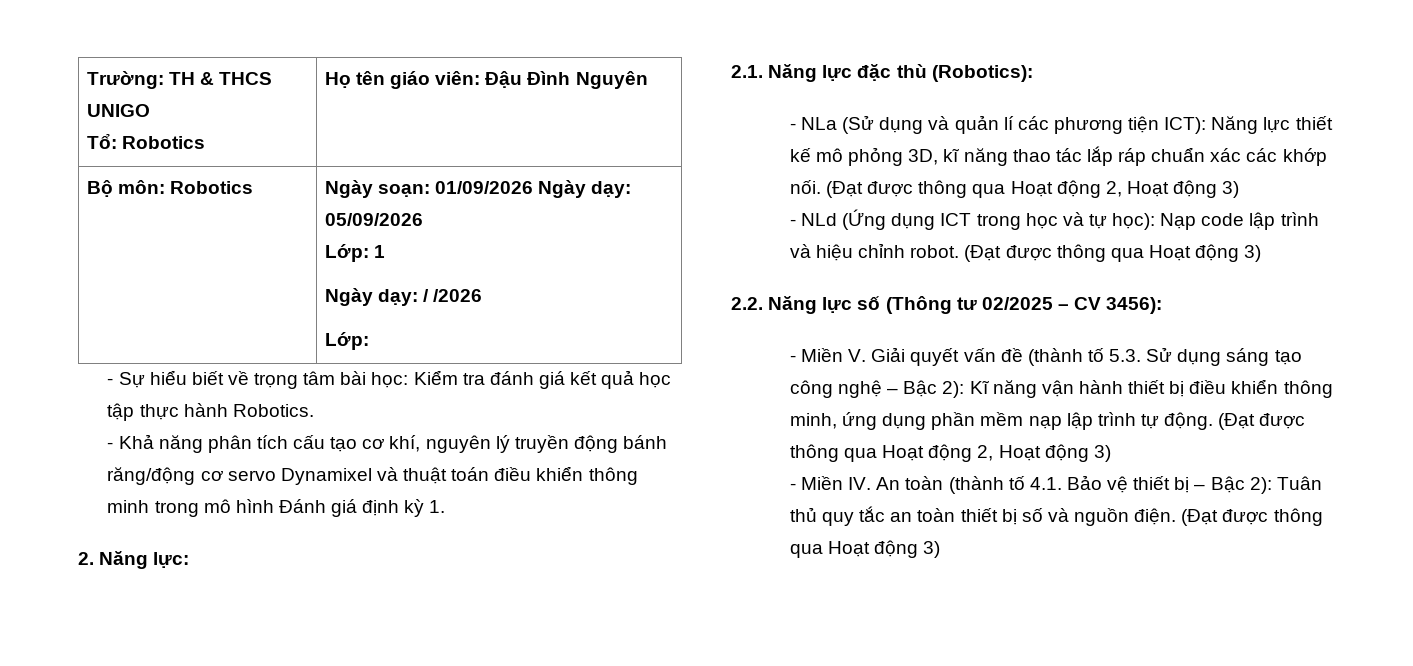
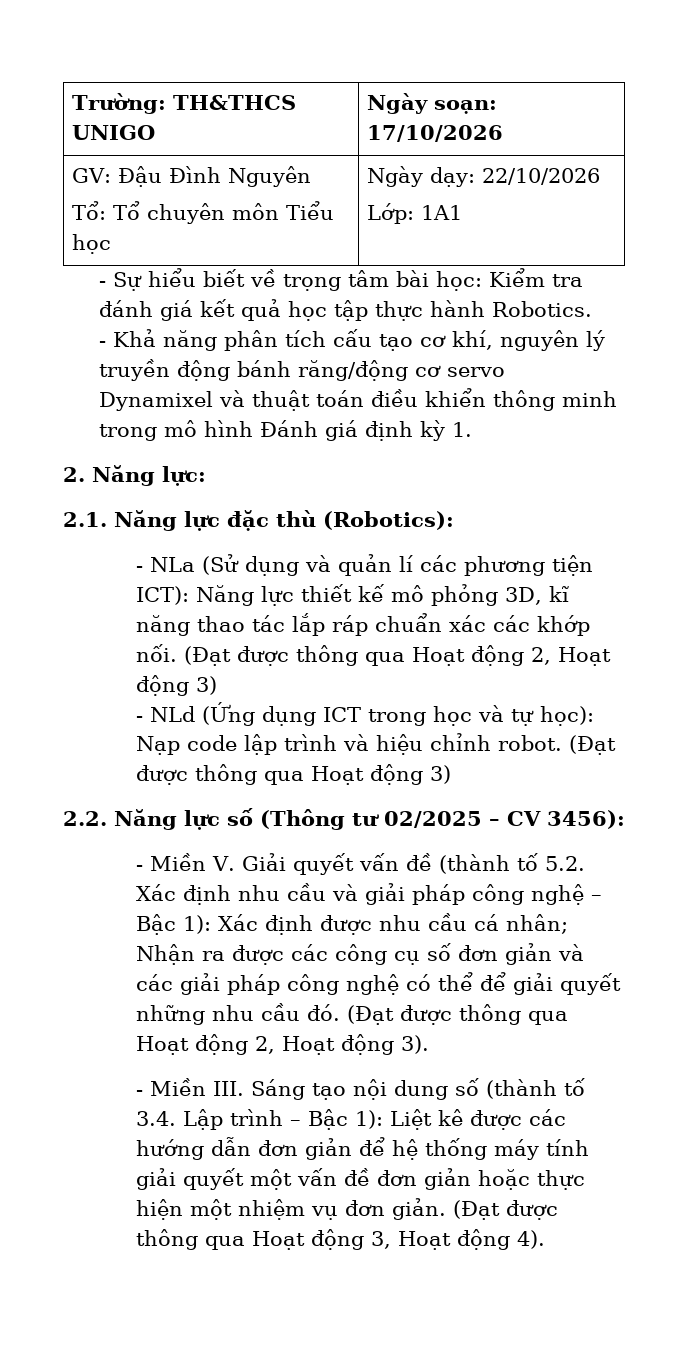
[168,72,273,85] [86,104,150,117] [86,134,205,149] [324,71,648,89] [86,180,254,197] [324,180,632,198] [324,213,423,226] [324,244,385,262] [324,288,483,306] [324,332,369,350] TH & THCS UNIGO // Tổ: Robotics | Họ tên giáo viên: Đậu Đình Nguyên // Bộ môn: Robotics | Ngày soạn: 01/09/2026 Ngày dạy: 05/09/2026 // Lớp: 1 // Ngày dạy: / /2026 // Lớp: -> [173,95,297,110] [72,125,156,140] [367,93,498,114] [367,125,504,142] [72,166,312,187] [72,201,335,224] [72,234,112,254] [367,166,601,187] [367,203,463,224] TH&THCS UNIGO | Ngày soạn: 17/10/2026 // GV: Đậu Đình Nguyên // Tổ: Tổ chuyên môn Tiểu học | Ngày dạy: 22/10/2026 // Lớp: 1A1
[1109,347,1302,366] [789,379,1333,398] [789,412,1306,430] [789,444,1111,462] [789,475,1322,494] [789,506,1323,526] [789,540,941,558] 5.3. Sử dụng sáng tạo công nghệ – Bậc 2): Kĩ năng vận hành thiết bị điều khiển thông minh, ứng dụng phần mềm nạp lập trình tự động. (Đạt được thông qua Hoạt động 2, Hoạt động 3) // - Miền IV. An toàn (thành tố 4.1. Bảo vệ thiết bị – Bậc 2): Tuân thủ quy tắc an toàn thiết bị số và nguồn điện. (Đạt được thông qua Hoạt động 3) -> [544,856,585,871] [135,883,602,905] [135,913,568,935] [135,943,584,965] [135,972,621,995] [135,1003,568,1025] [135,1034,429,1055] [135,1078,585,1100] [135,1109,566,1130] [135,1137,589,1160] [135,1168,585,1190] [135,1198,558,1220] [135,1229,545,1250] 5.2. Xác định nhu cầu và giải pháp công nghệ – Bậc 1): Xác định được nhu cầu cá nhân; Nhận ra được các công cụ số đơn giản và các giải pháp công nghệ có thể để giải quyết những nhu cầu đó. (Đạt được thông qua Hoạt động 2, Hoạt động 3). // - Miền III. Sáng tạo nội dung số (thành tố 3.4. Lập trình – Bậc 1): Liệt kê được các hướng dẫn đơn giản để hệ thống máy tính giải quyết một vấn đề đơn giản hoặc thực hiện một nhiệm vụ đơn giản. (Đạt được thông qua Hoạt động 3, Hoạt động 4).

